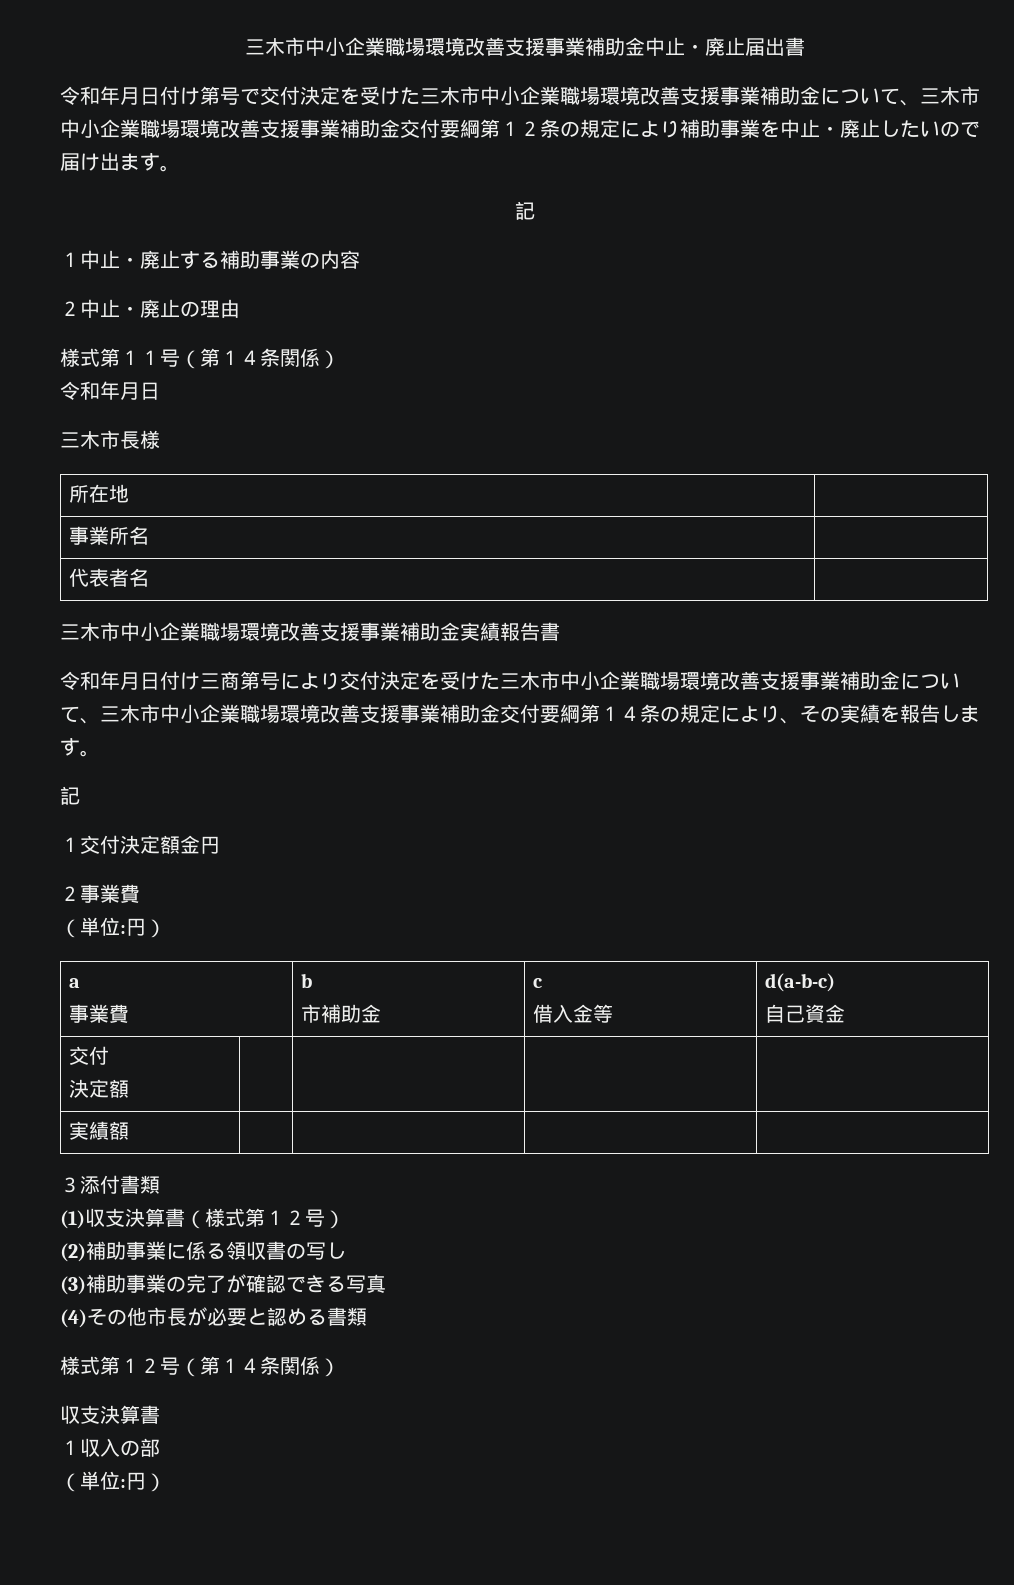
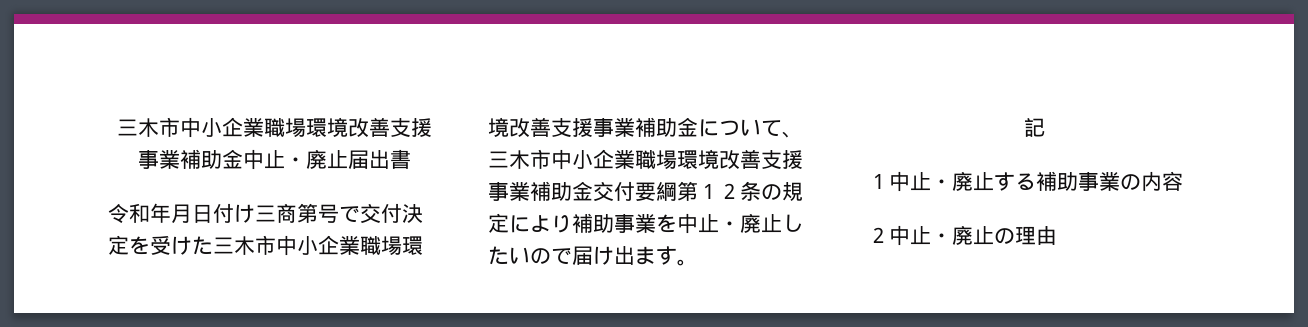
(200, 96) none -> [255,203,297,223] 三商
[60,348,340,369] [60,381,160,400] [60,430,160,449] [68,484,129,503] [68,526,149,545] [68,568,149,587] [60,622,560,641] [60,671,960,690] [60,704,980,724] [60,738,100,757] [60,786,80,805] [60,835,220,854] [60,884,140,903] [60,917,166,938] [68,978,80,988] [68,1004,129,1023] [300,973,312,988] [300,1004,381,1023] [532,978,542,988] [532,1004,613,1023] [764,973,835,992] [764,1004,845,1023] [68,1046,109,1065] [68,1079,129,1098] [68,1121,129,1140] [60,1175,160,1194] [60,1208,345,1229] [60,1241,346,1262] [60,1274,386,1295] [60,1307,367,1328] [60,1356,340,1377] [60,1405,160,1424] [60,1438,160,1457] [60,1471,166,1492] // 様式第１１号（第１４条関係） // 令和年月日 // 三木市長様 // 所在地 | // 事業所名 | // 代表者名 | // 三木市中小企業職場環境改善支援事業補助金実績報告書 // 令和年月日付け三商第号により交付決定を受けた三木市中小企業職場環境改善支援事業補助金について、三木市中小企業職場環境改善支援事業補助金交付要綱第１４条の規定により、その実績を報告します。 // 記 // １交付決定額金円 // ２事業費 // （単位:円） // a // 事業費 | b // 市補助金 | c // 借入金等 | d(a-b-c) // 自己資金 // 交付 // 決定額 | | | | // 実績額 | | | | // ３添付書類 // (1)収支決算書（様式第１２号） // (2)補助事業に係る領収書の写し // (3)補助事業の完了が確認できる写真 // (4)その他市長が必要と認める書類 // 様式第１２号（第１４条関係） // 収支決算書 // １収入の部 // （単位:円） -> (1057, 235) none

